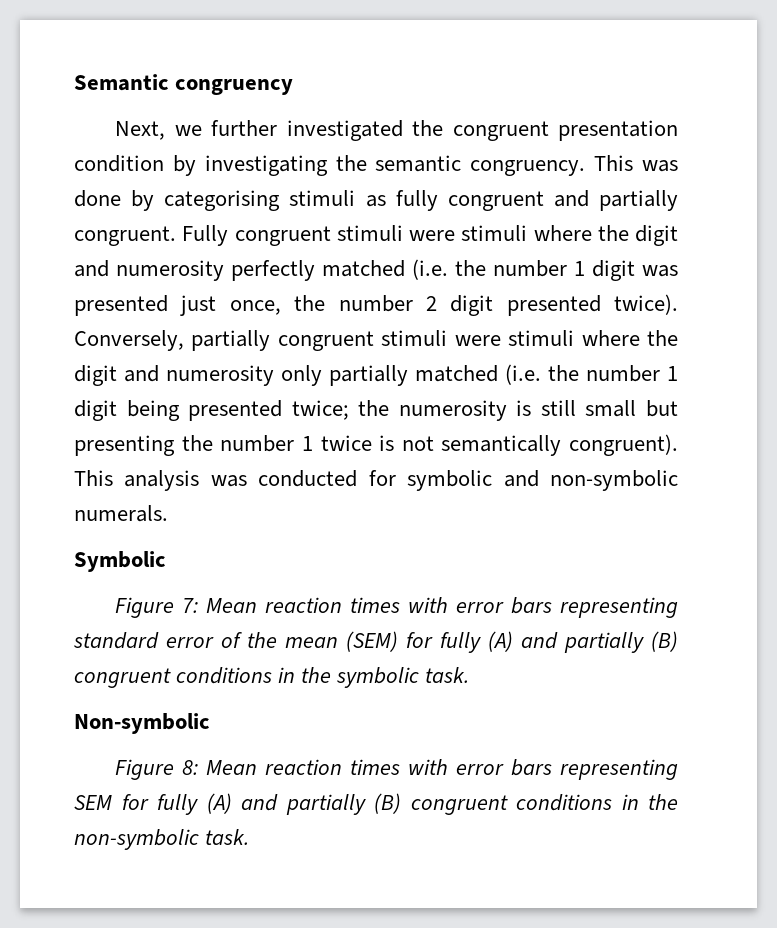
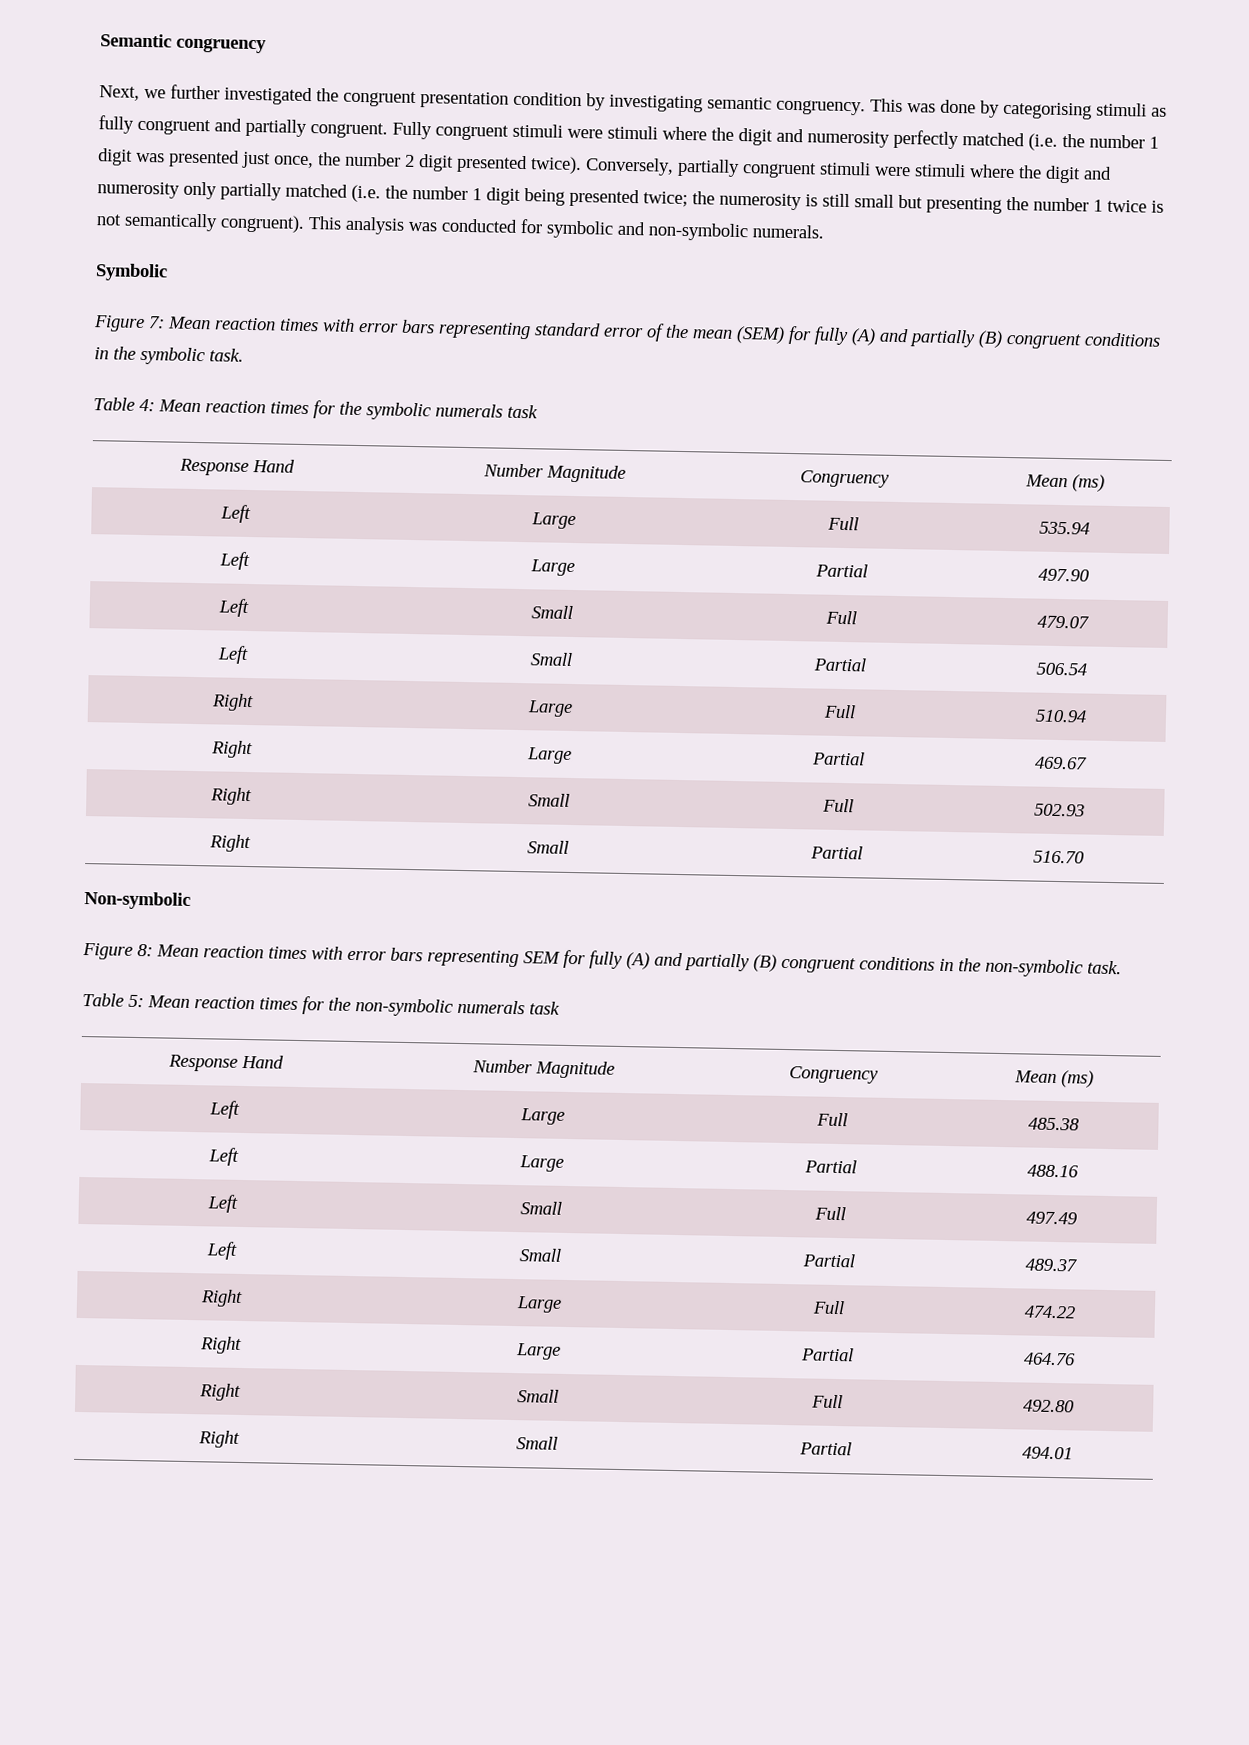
[335,155,367,171] the -> (703, 103) none
(470, 675) none -> [93,397,538,421] [178,458,295,476] [482,463,626,483] [799,470,890,488] [1024,474,1105,492] [220,504,251,524] [530,512,576,530] [826,516,859,531] [1038,521,1090,535] [219,551,250,571] [529,559,575,577] [815,563,868,578] [1037,568,1090,582] [218,598,249,618] [530,605,573,619] [824,610,857,625] [1036,615,1089,629] [217,645,249,664] [529,652,573,666] [813,657,867,672] [1035,662,1087,676] [210,693,254,712] [526,700,573,717] [822,704,856,719] [1034,709,1087,723] [210,740,253,759] [526,747,572,764] [812,751,865,766] [1033,756,1087,770] [209,787,252,806] [527,793,570,807] [821,798,854,813] [1033,803,1085,817] [208,834,251,853] [526,840,569,854] [810,845,863,860] [1032,850,1085,864] // Table 4: Mean reaction times for the symbolic numerals task // Response Hand | Number Magnitude | Congruency | Mean (ms) // Left | Large | Full | 535.94 // Left | Large | Partial | 497.90 // Left | Small | Full | 479.07 // Left | Small | Partial | 506.54 // Right | Large | Full | 510.94 // Right | Large | Partial | 469.67 // Right | Small | Full | 502.93 // Right | Small | Partial | 516.70
(250, 837) none -> [82,992,560,1017] [167,1054,284,1072] [471,1059,615,1079] [788,1066,879,1084] [1013,1070,1094,1088] [209,1100,240,1119] [519,1108,565,1125] [815,1112,848,1127] [1027,1117,1080,1131] [208,1147,239,1166] [518,1155,564,1172] [804,1159,857,1174] [1026,1164,1079,1178] [207,1194,238,1213] [519,1201,562,1215] [813,1206,846,1221] [1025,1211,1077,1225] [206,1241,238,1260] [518,1248,562,1262] [802,1253,855,1268] [1024,1258,1077,1272] [199,1289,243,1307] [515,1296,562,1313] [811,1300,845,1315] [1023,1305,1076,1319] [199,1336,242,1354] [514,1343,561,1360] [801,1347,854,1362] [1022,1352,1076,1366] [198,1383,241,1401] [516,1389,559,1403] [810,1394,843,1409] [1022,1399,1075,1413] [197,1430,240,1448] [515,1436,558,1450] [799,1441,852,1456] [1021,1446,1073,1460] // Table 5: Mean reaction times for the non-symbolic numerals task // Response Hand | Number Magnitude | Congruency | Mean (ms) // Left | Large | Full | 485.38 // Left | Large | Partial | 488.16 // Left | Small | Full | 497.49 // Left | Small | Partial | 489.37 // Right | Large | Full | 474.22 // Right | Large | Partial | 464.76 // Right | Small | Full | 492.80 // Right | Small | Partial | 494.01

